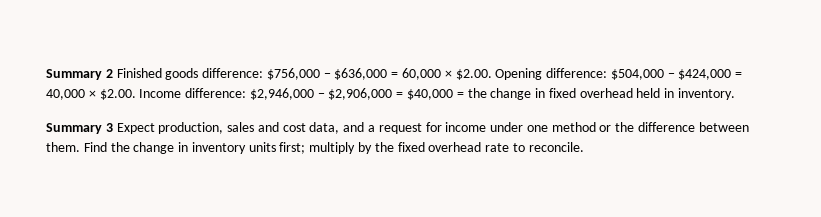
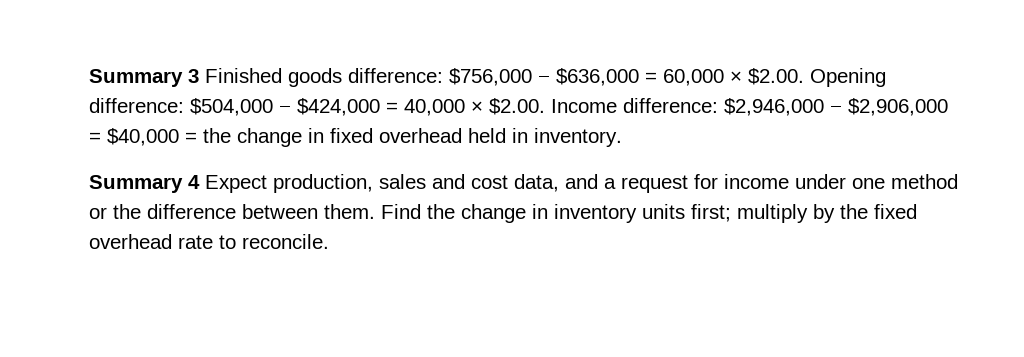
[46,69,113,80] Summary 2 -> [89,69,199,87] Summary 3
[105,123,113,132] 3 -> [188,175,200,189] 4

